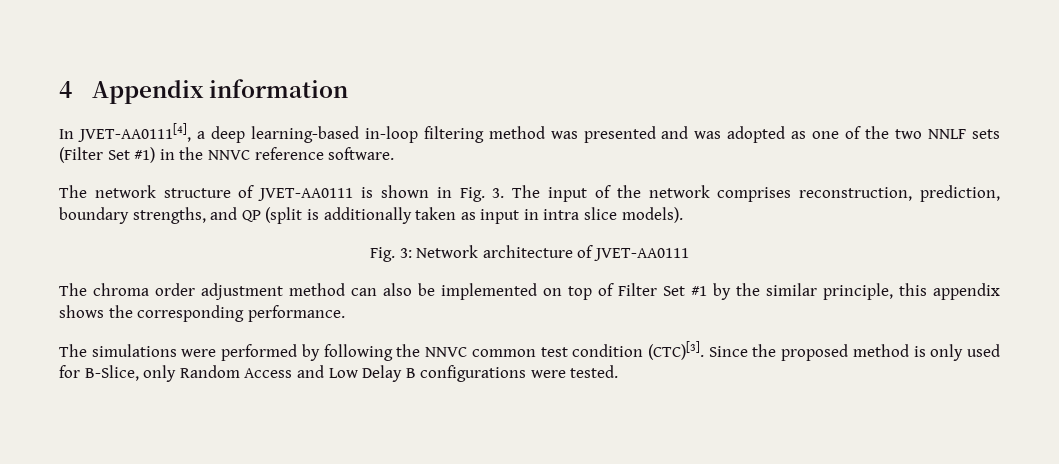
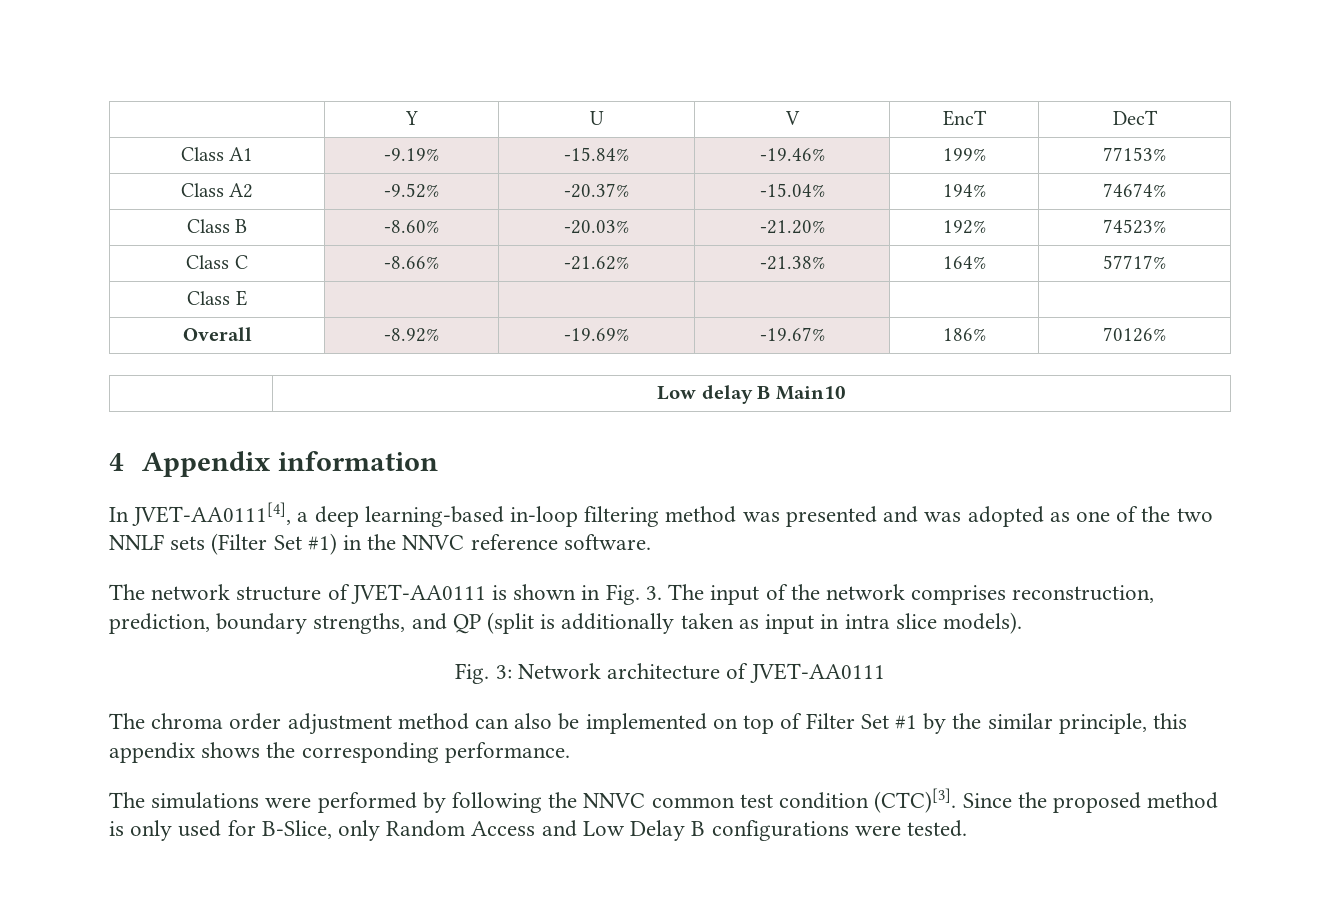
(59, 89) none -> [404,111,418,125] [589,111,604,125] [784,111,800,125] [942,110,987,126] [1112,110,1158,125] [180,147,254,161] [384,148,439,161] [564,147,629,161] [759,148,825,161] [942,148,986,161] [1103,147,1166,161] [180,183,254,198] [384,183,439,198] [564,183,629,198] [759,183,825,197] [942,184,986,197] [1103,183,1166,197] [186,219,248,233] [384,220,439,233] [564,220,629,234] [759,220,825,234] [942,220,986,234] [1103,219,1166,234] [186,255,248,269] [384,256,439,269] [564,256,629,270] [759,256,825,270] [942,256,986,269] [1103,255,1166,269] [187,290,247,306] [182,327,252,341] [384,328,439,342] [564,328,629,341] [759,327,825,341] [942,328,986,341] [1103,327,1166,342] [657,385,846,404] | Y | U | V | EncT | DecT // Class A1 | -9.19% | -15.84% | -19.46% | 199% | 77153% // Class A2 | -9.52% | -20.37% | -15.04% | 194% | 74674% // Class B | -8.60% | -20.03% | -21.20% | 192% | 74523% // Class C | -8.66% | -21.62% | -21.38% | 164% | 57717% // Class E | | | | | // Overall | -8.92% | -19.69% | -19.67% | 186% | 70126% // | Low delay B Main10 //

